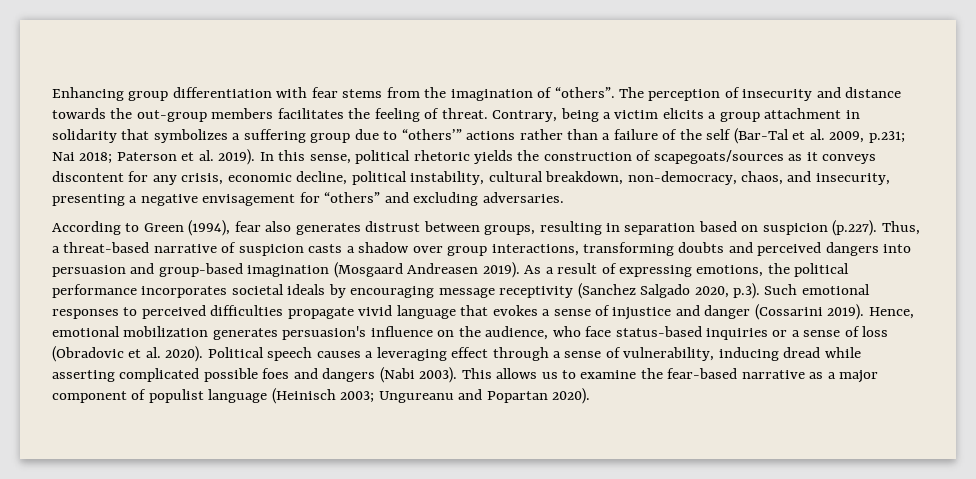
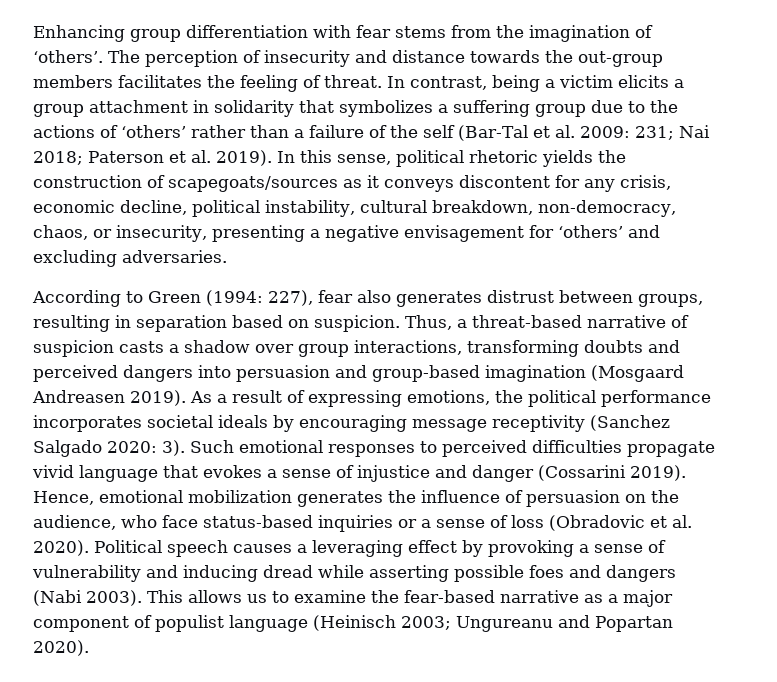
[554,87,615,98] “others”. -> [33,50,103,63] ‘others’.
[492,110,558,122] Contrary, -> [387,76,487,90] In contrast,
[401,129,516,140] “others’” actions -> [650,100,678,113] [33,125,186,138] the actions of ‘others’
[829,131,905,143] 2009, p.231; -> [579,126,674,140] 2009: 231;
[787,171,812,182] and -> [93,229,112,238] or
[324,192,381,203] “others” -> [557,225,623,238] ‘others’
[188,220,231,236] (1994), -> [206,290,313,306] (1994: 227),
[762,220,878,236] suspicion (p.227). -> [314,315,400,332] suspicion.
[694,283,761,299] 2020, p.3). -> [107,440,185,456] 2020: 3).
[282,326,433,340] persuasion's influence -> [388,490,620,507] the influence of persuasion
[492,347,715,361] through a sense of vulnerability, -> [462,540,666,557] [32,565,178,582] by provoking a sense of vulnerability and
[119,368,200,382] complicated -> (449, 573) none

